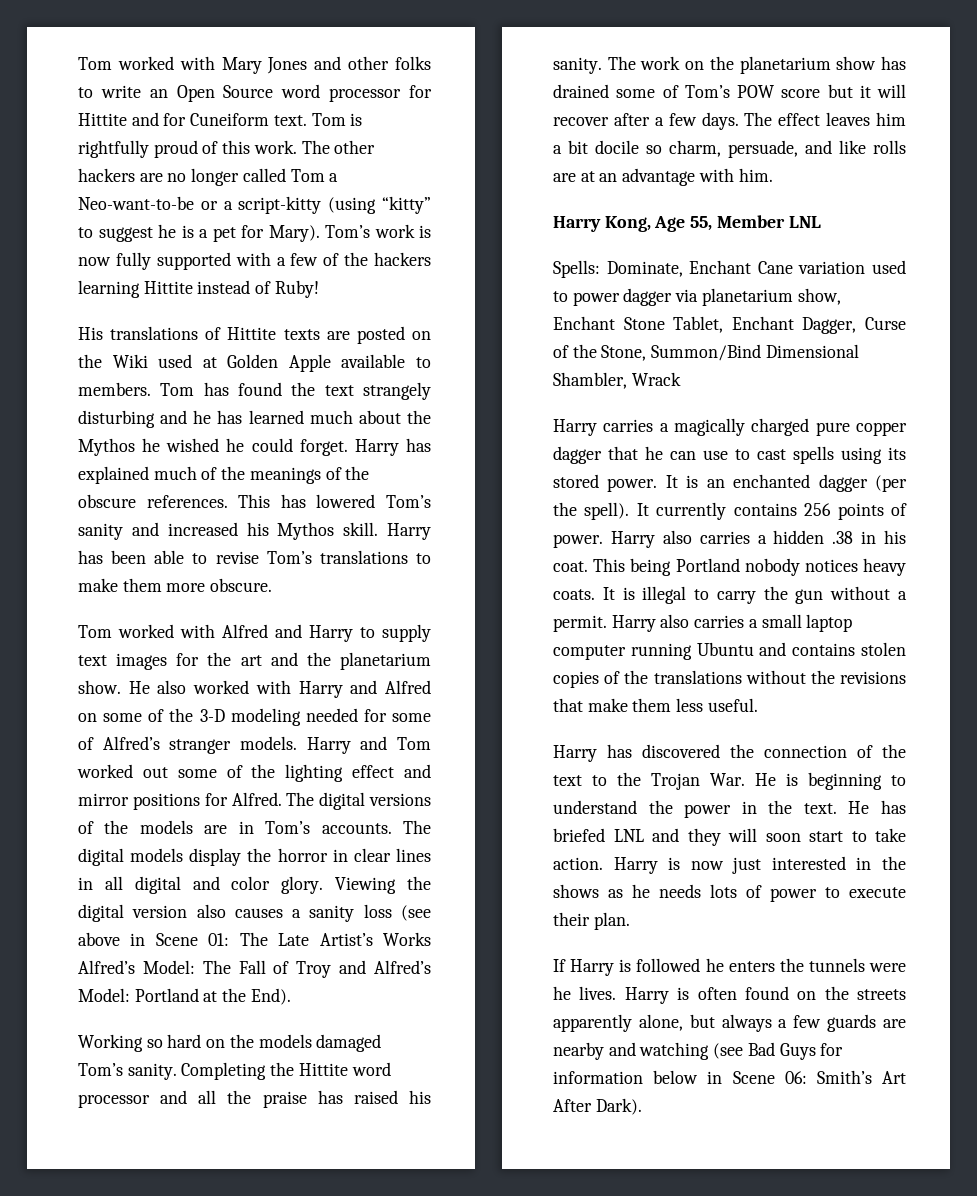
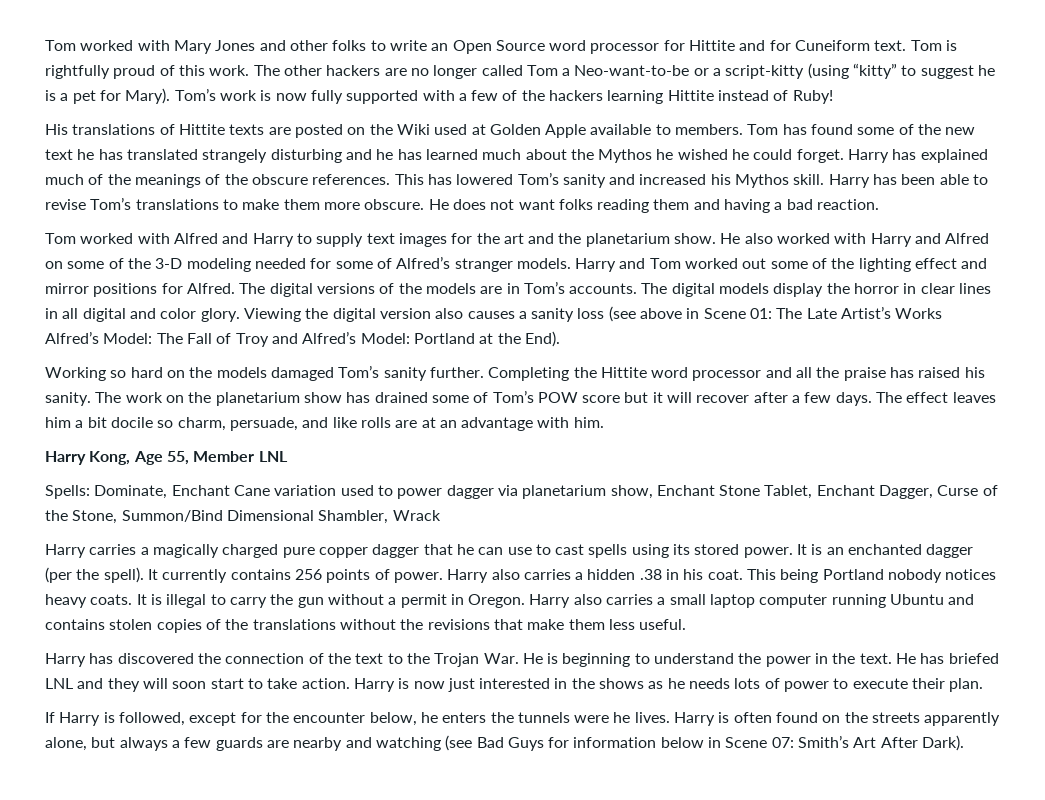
[291,382,354,396] the text -> [857,124,976,135] [45,149,198,160] some of the new text he has translated
(273, 585) none -> [428,199,880,213] He does not want folks reading them and having a bad reaction.
[127,1063,177,1080] sanity. -> [383,367,484,381] sanity further.
[553,615,607,632] permit. -> [400,594,526,608] permit in Oregon.
[636,958,701,972] followed -> [118,712,417,726] followed, except for the encounter below,
[784,1071,807,1084] 06: -> [771,737,794,748] 07:

